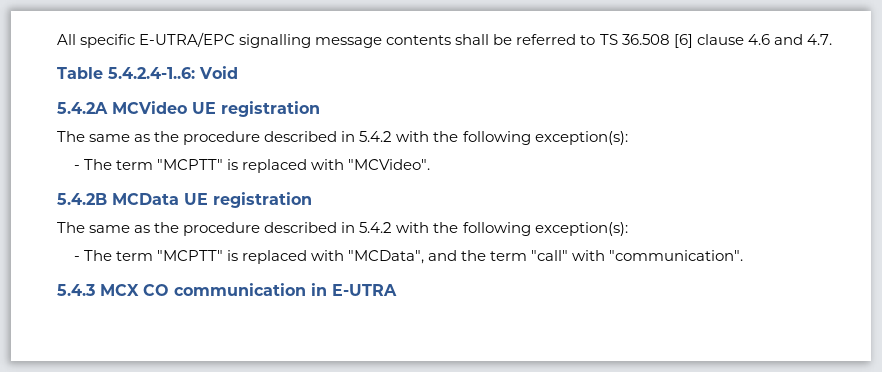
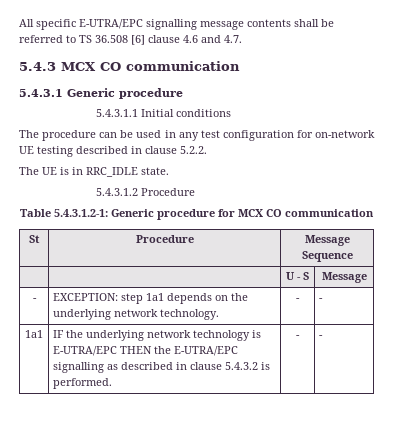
[57,66,238,79] [57,101,320,117] [57,131,628,145] [73,159,430,173] [57,192,312,208] [57,222,628,236] [73,250,744,264] [57,283,397,296] Table 5.4.2.4-1..6: Void // 5.4.2A MCVideo UE registration // The same as the procedure described in 5.4.2 with the following exception(s): // - The term "MCPTT" is replaced with "MCVideo". // 5.4.2B MCData UE registration // The same as the procedure described in 5.4.2 with the following exception(s): // - The term "MCPTT" is replaced with "MCData", and the term "call" with "communication". // 5.4.3 MCX CO communication in E-UTRA -> [19,61,240,71] [19,88,183,99] [96,109,232,117] [19,130,375,141] [19,146,207,157] [19,167,169,177] [96,188,196,196] [20,209,374,220] [29,235,40,243] [135,235,194,243] [304,235,350,246] [301,251,353,262] [286,272,309,280] [321,272,367,283] [32,298,37,301] [53,293,249,304] [53,309,220,320] [296,298,300,301] [319,298,324,301] [25,330,43,338] [53,330,262,341] [53,346,239,356] [53,362,271,373] [53,378,113,389] [296,335,300,338] [319,335,324,338] 5.4.3 MCX CO communication // 5.4.3.1 Generic procedure // 5.4.3.1.1 Initial conditions // The procedure can be used in any test configuration for on-network UE testing described in clause 5.2.2. // The UE is in RRC_IDLE state. // 5.4.3.1.2 Procedure // Table 5.4.3.1.2-1: Generic procedure for MCX CO communication // St | Procedure | Message Sequence // | | U - S | Message // - | EXCEPTION: step 1a1 depends on the underlying network technology. | - | - // 1a1 | IF the underlying network technology is E-UTRA/EPC THEN the E-UTRA/EPC signalling as described in clause 5.4.3.2 is performed. | - | -

